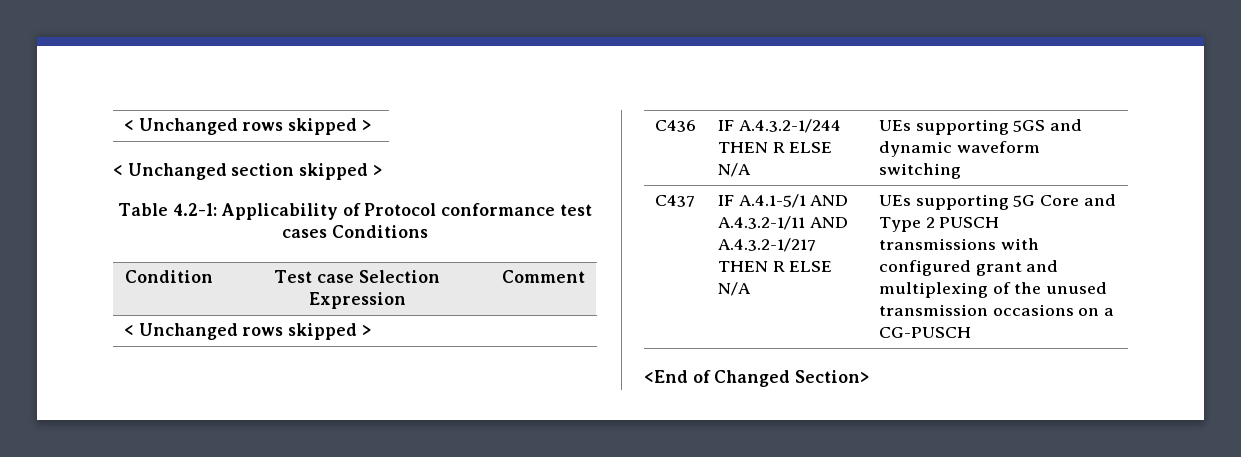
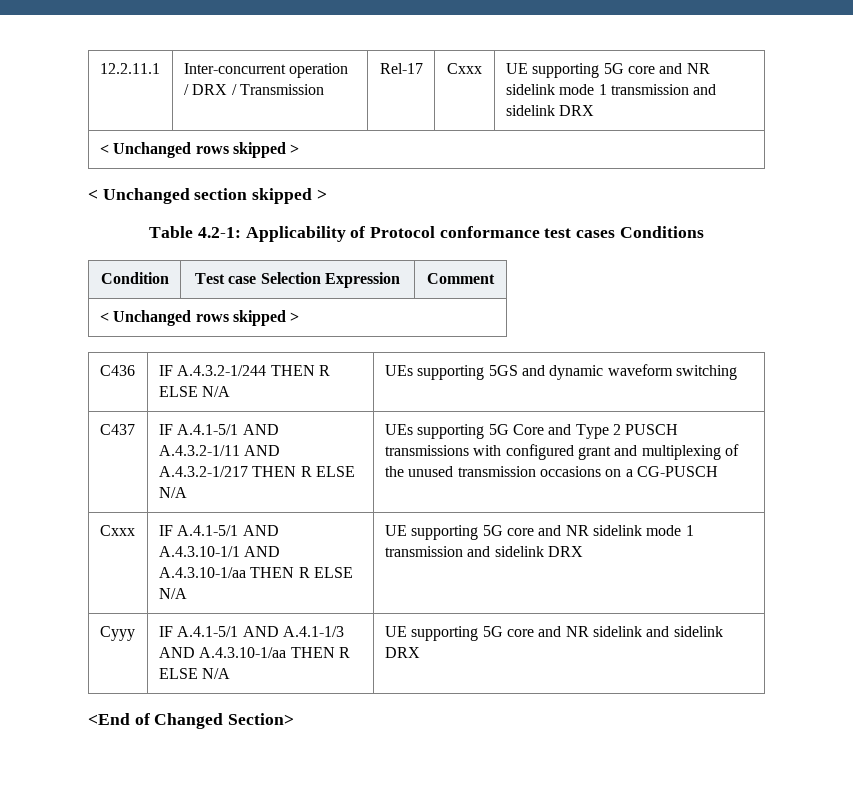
(123, 125) none -> [99,63,160,74] [183,63,349,78] [183,84,324,95] [379,63,423,74] [447,63,482,74] [505,63,710,78] [505,84,717,95] [505,105,595,116] 12.2.11.1 | Inter-concurrent operation / DRX / Transmission | Rel-17 | Cxxx | UE supporting 5G core and NR sidelink mode 1 transmission and sidelink DRX //
(971, 332) none -> [99,525,135,536] [158,525,279,536] [158,546,281,557] [158,567,353,578] [158,588,187,599] [384,525,694,540] [384,546,583,557] [99,626,135,641] [158,626,344,637] [158,647,350,658] [158,668,231,679] [384,626,723,641] [384,647,420,658] // Cxxx | IF A.4.1-5/1 AND A.4.3.10-1/1 AND A.4.3.10-1/aa THEN R ELSE N/A | UE supporting 5G core and NR sidelink mode 1 transmission and sidelink DRX // Cyyy | IF A.4.1-5/1 AND A.4.1-1/3 AND A.4.3.10-1/aa THEN R ELSE N/A | UE supporting 5G core and NR sidelink and sidelink DRX

